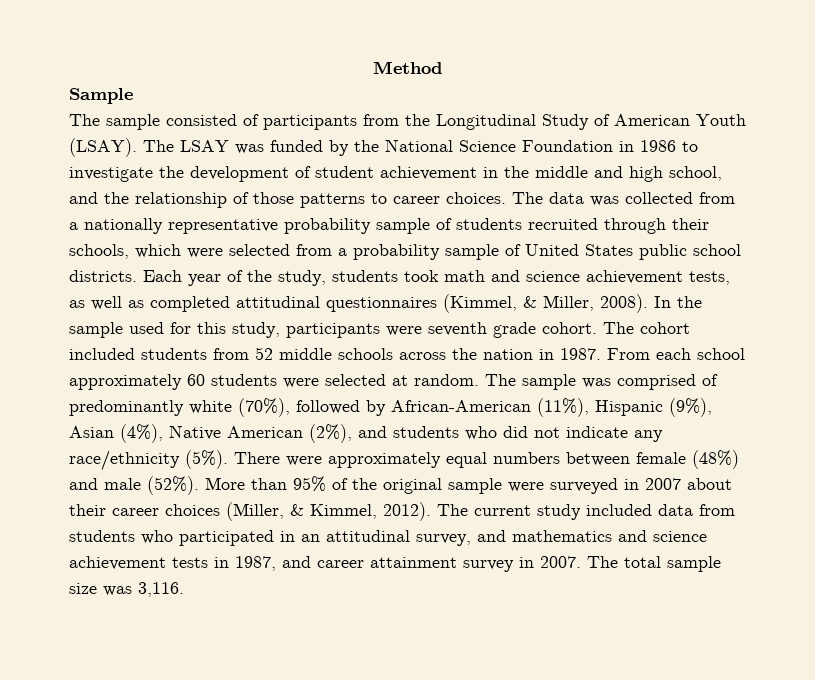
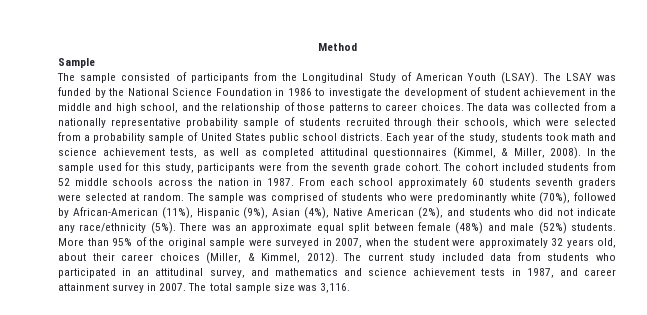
(422, 331) none -> [285,162,328,171] from the
(277, 380) none -> [535,178,616,188] seventh graders
(718, 380) none -> [341,193,434,201] students who were
[286,452,560,468] were approximately equal numbers -> [211,223,370,233] was an approximate equal split
[147,476,199,495] (52%). -> [538,222,616,234] (52%) students.
[645,478,681,490] 2007 -> [335,238,616,248] 2007, when the student were approximately 32 years old,

